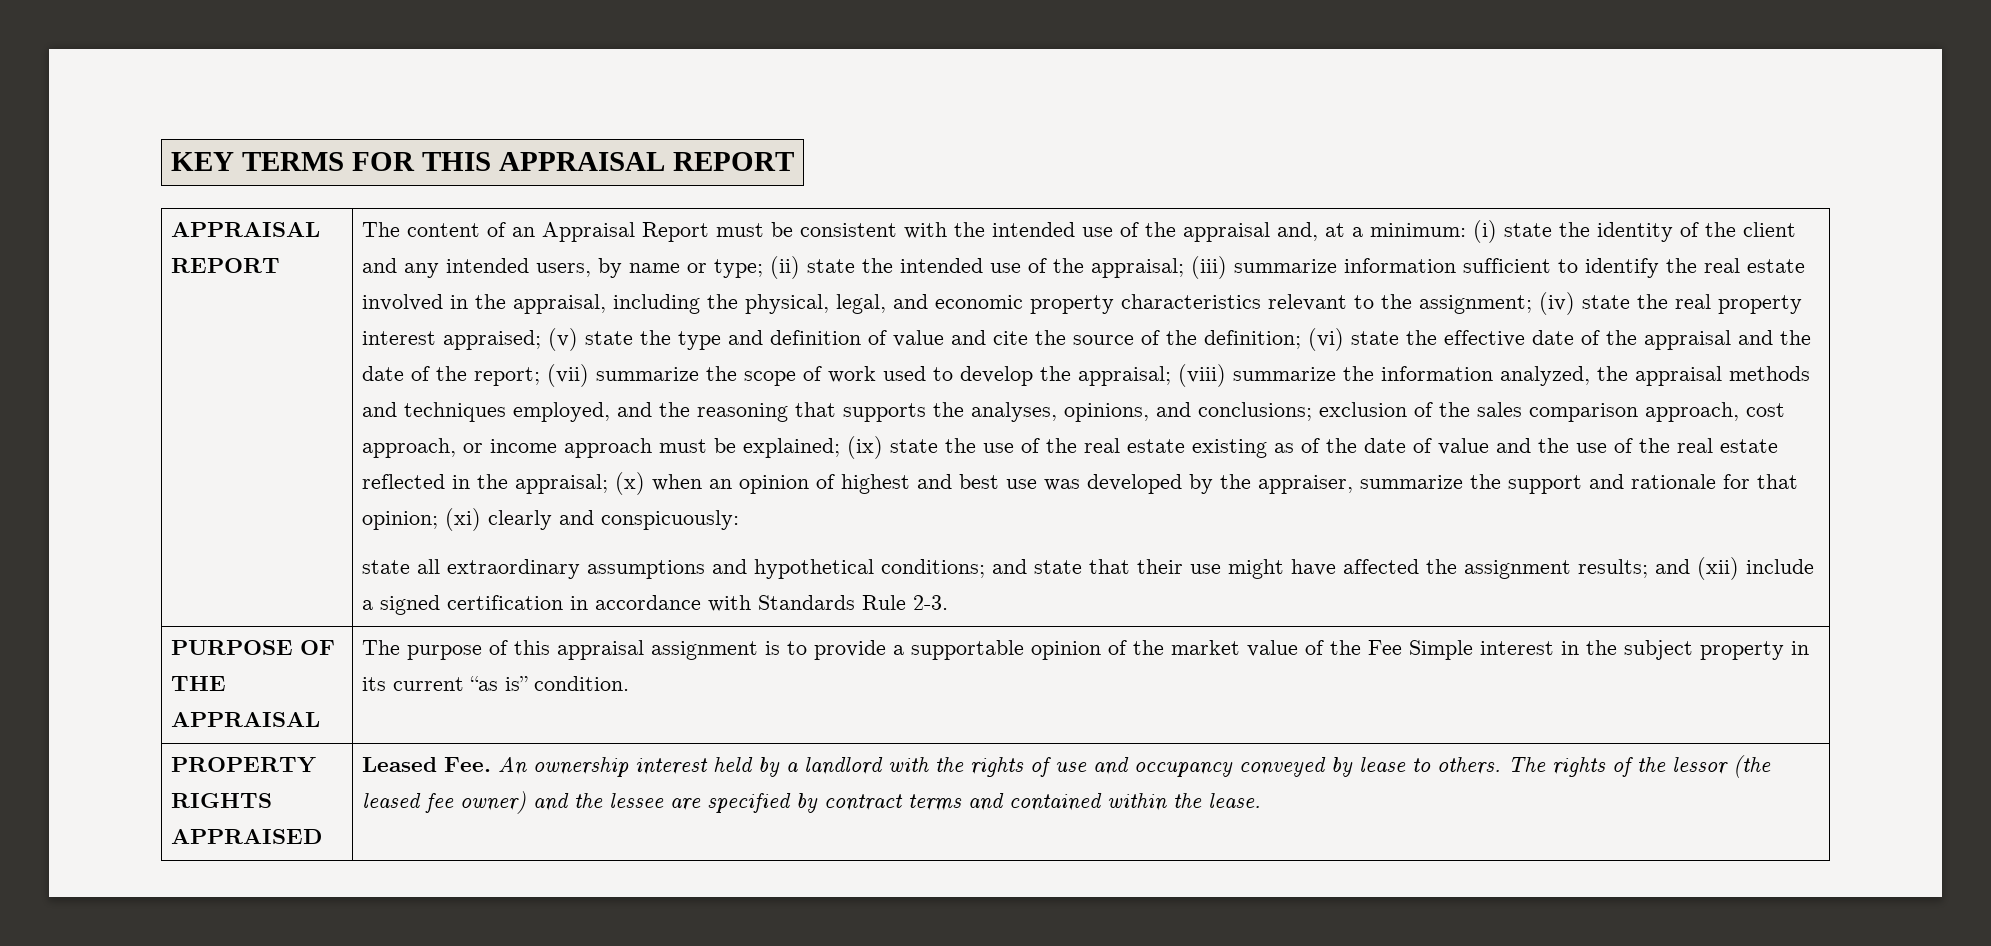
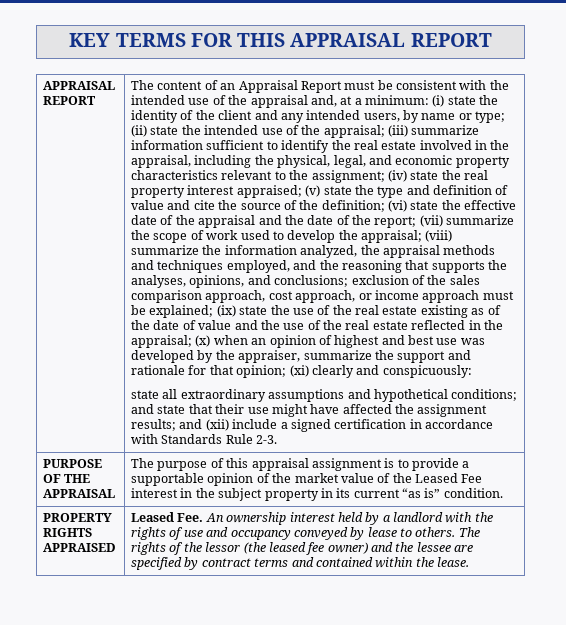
[1368,640,1474,660] Fee Simple -> [415,473,483,483] Leased Fee

